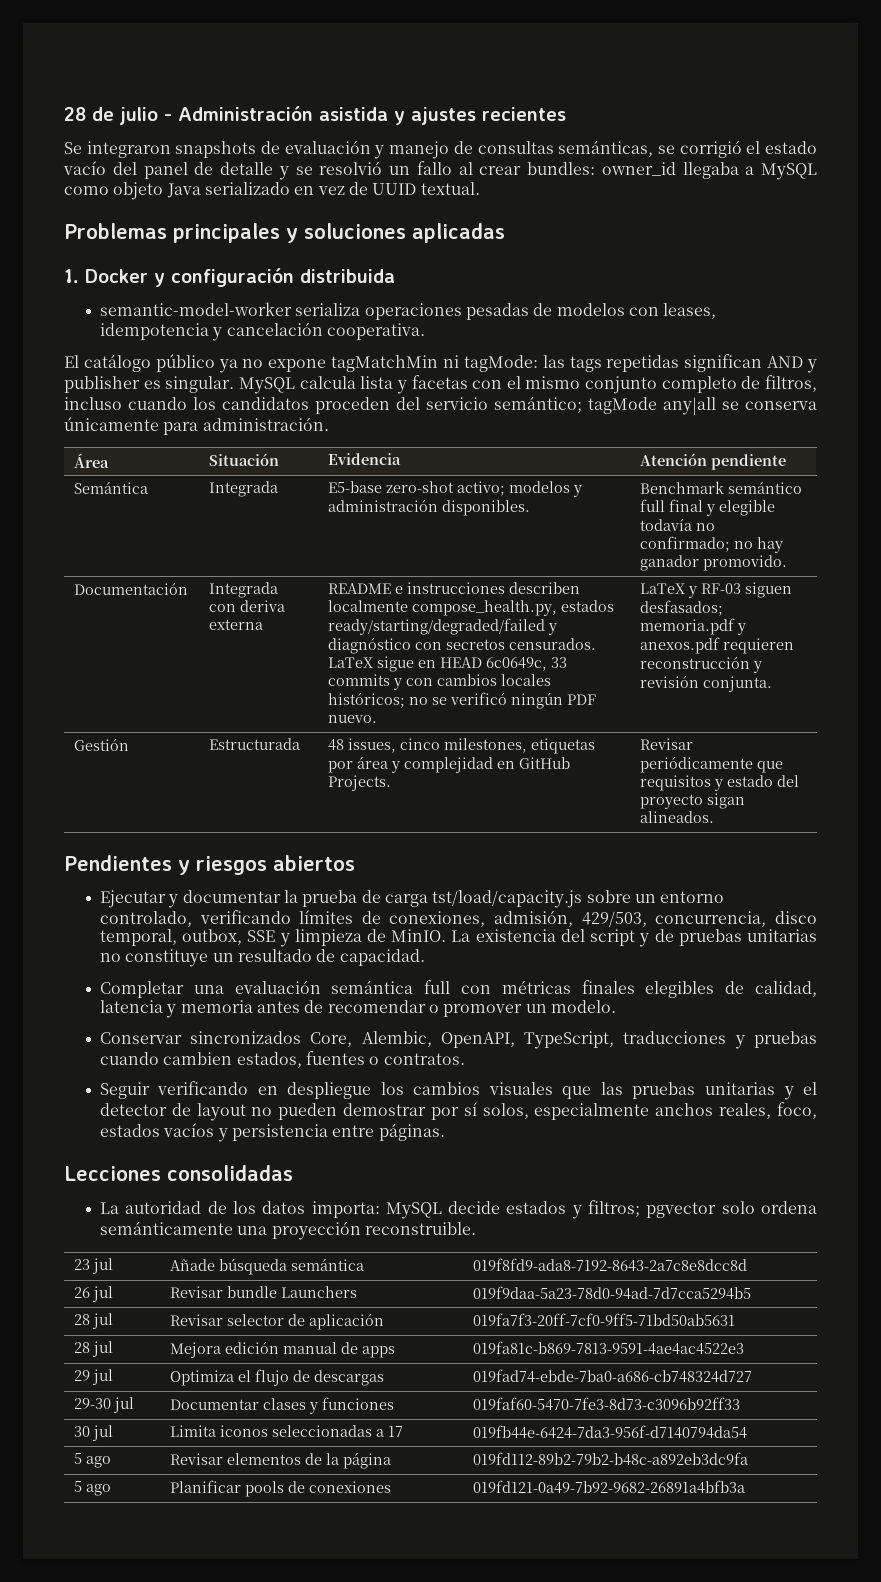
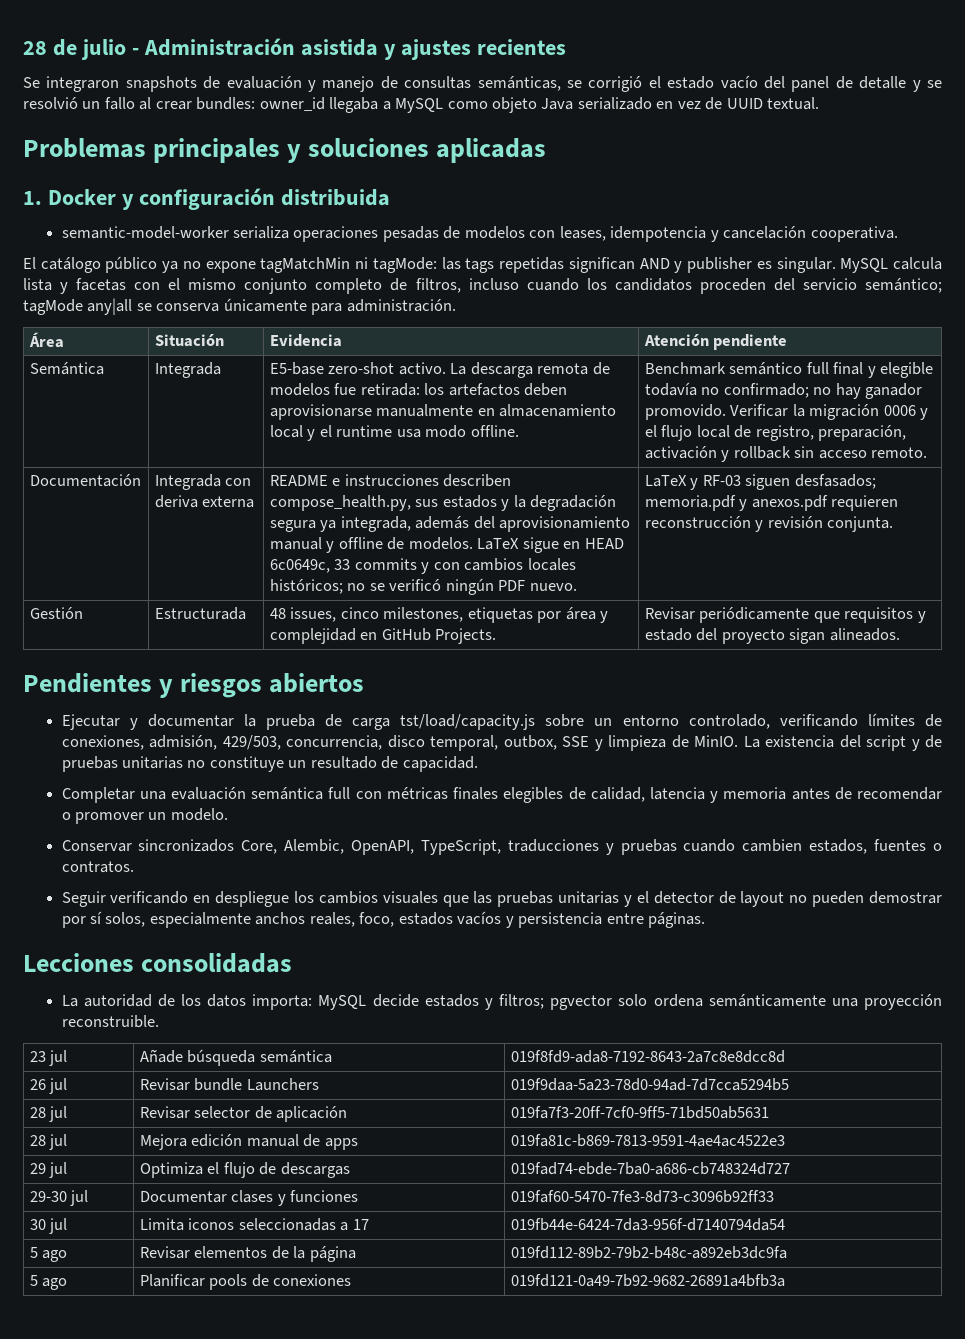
[457,481,583,497] [328,499,531,516] activo; modelos y administración disponibles. -> [398,362,610,378] [269,383,568,396] [269,404,617,420] [269,425,519,441] activo. La descarga remota de modelos fue retirada: los artefactos deben aprovisionarse manualmente en almacenamiento local y el runtime usa modo offline.
(788, 563) none -> [730,404,929,420] [644,425,907,441] [644,446,928,462] Verificar la migración 0006 y el flujo local de registro, preparación, activación y rollback sin acceso remoto.
[328,600,615,616] [328,618,558,635] [328,637,597,654] localmente compose_health.py, estados ready/starting/degraded/failed y diagnóstico con secretos censurados. -> [269,495,617,511] [269,516,631,532] [269,537,473,553] compose_health.py, sus estados y la degradación segura ya integrada, además del aprovisionamiento manual y offline de modelos.

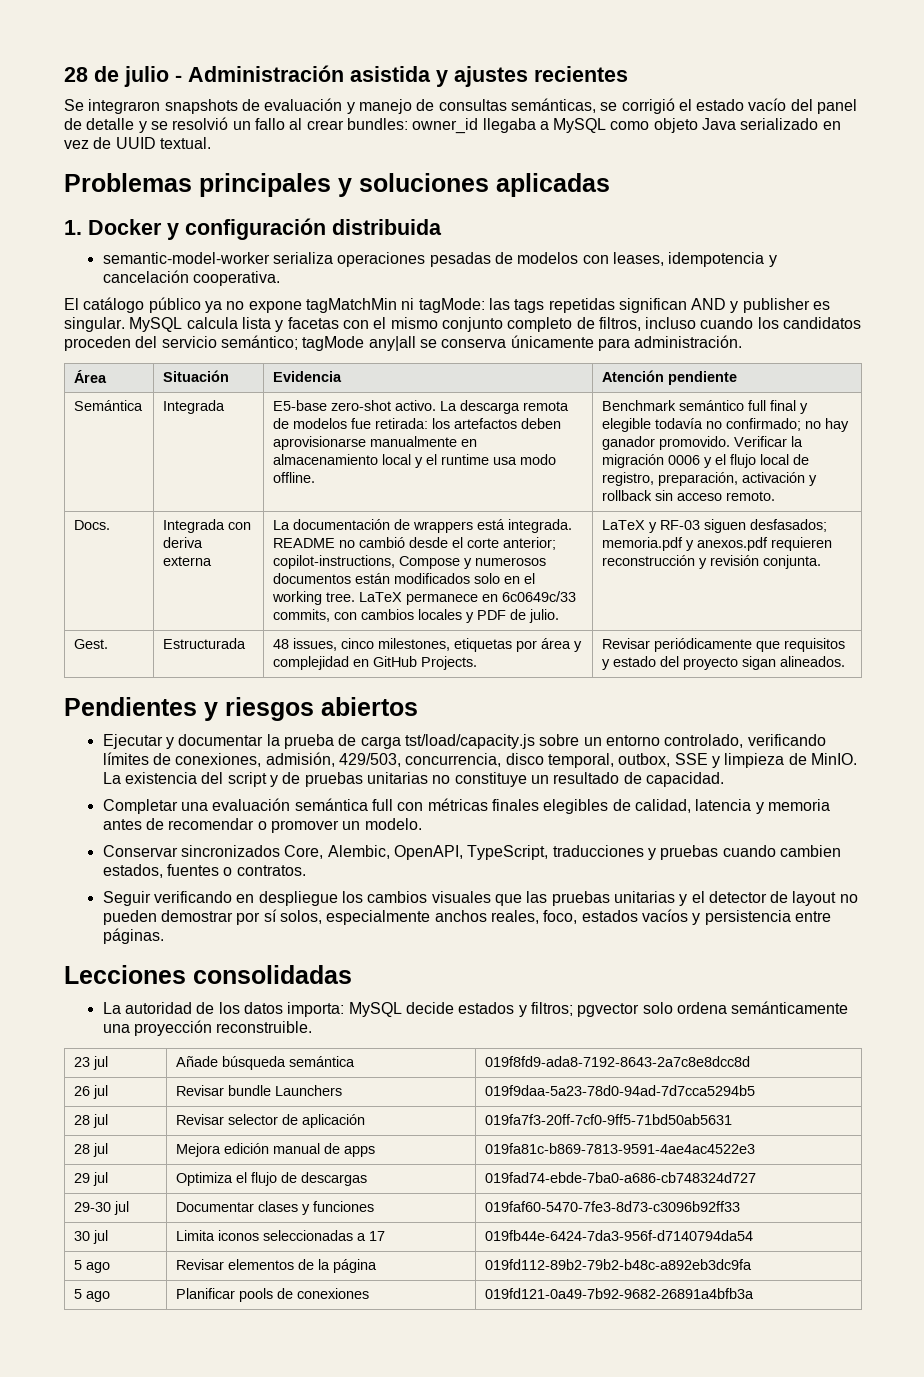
[29,474,141,487] Documentación -> [74,520,111,530] Docs.
[269,474,512,487] [269,495,617,511] [269,516,631,532] [269,537,624,553] [269,558,576,574] [269,578,577,595] README e instrucciones describen compose_health.py, sus estados y la degradación segura ya integrada, además del aprovisionamiento manual y offline de modelos. LaTeX sigue en HEAD 6c0649c, 33 commits y con cambios locales históricos; no se verificó ningún PDF nuevo. -> [273,519,573,533] [273,537,557,550] [273,555,547,569] [273,573,536,584] [272,591,577,605] [273,609,560,623] La documentación de wrappers está integrada. README no cambió desde el corte anterior; copilot-instructions, Compose y numerosos documentos están modificados solo en el working tree. LaTeX permanece en 6c0649c/33 commits, con cambios locales y PDF de julio.
[29,607,83,619] Gestión -> [74,639,109,649] Gest.

